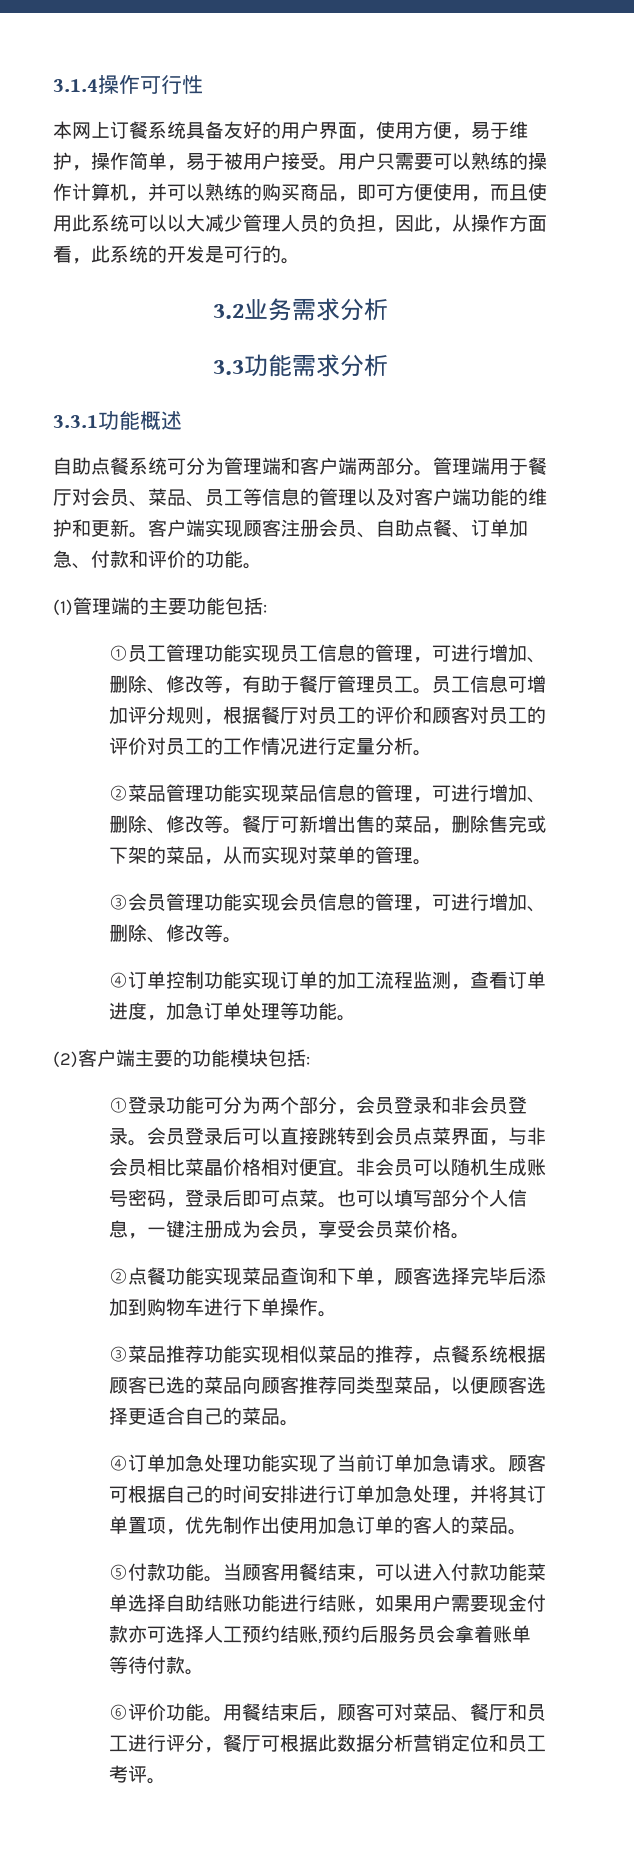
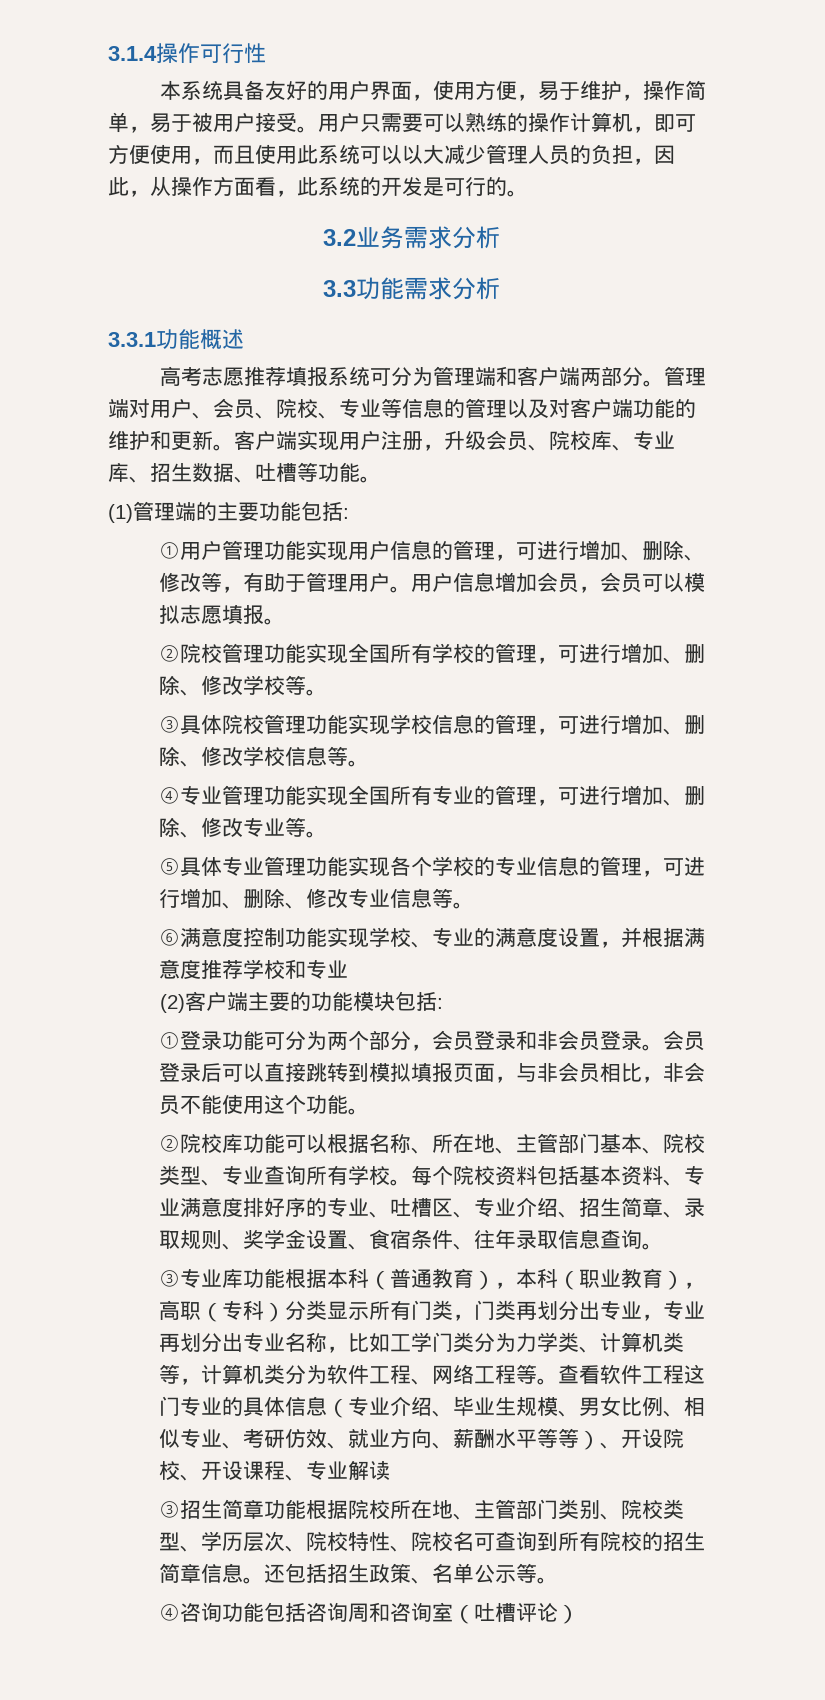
[72,121,148,139] 网上订餐 -> (181, 90) none
[148,183,357,202] 并可以熟练的购买商品， -> (654, 129) none
[53,457,129,475] 自助点餐 -> [159,366,328,387] 高考志愿推荐填报
[490,457,547,475] [53,488,243,507] 用于餐厅对会员、菜品、员工 -> [129,398,381,419] 对用户、会员、院校、专业
[243,519,528,538] [53,550,205,569] 顾客注册会员、自助点餐、订单加急、付款和评价的 -> [339,430,675,451] [108,462,318,483] 用户注册，升级会员、院校库、专业库、招生数据、吐槽等
[127,644,318,662] 员工管理功能实现员工 -> [179,540,390,561] 用户管理功能实现用户
[298,675,546,694] [108,706,546,725] [108,737,432,756] [108,784,546,803] [108,815,546,834] [108,846,432,865] [108,893,546,912] [108,924,242,943] [108,971,166,989] 餐厅管理员工。员工信息可增加评分规则，根据餐厅对员工的评价和顾客对员工的评价对员工的工作情况进行定量分析。 // ②菜品管理功能实现菜品信息的管理，可进行增加、删除、修改等。餐厅可新增出售的菜品，删除售完或下架的菜品，从而实现对菜单的管理。 // ③会员管理功能实现会员信息的管理，可进行增加、删除、修改等。 // ④订单 -> [305,572,705,593] [158,604,285,625] [158,643,705,664] [158,675,327,696] [158,714,705,735] [158,746,369,767] [158,785,705,806] [158,817,327,838] [158,856,705,877] [158,888,474,909] [158,927,243,947] 管理用户。用户信息增加会员，会员可以模拟志愿填报。 // ②院校管理功能实现全国所有学校的管理，可进行增加、删除、修改学校等。 // ③具体院校管理功能实现学校信息的管理，可进行增加、删除、修改学校信息等。 // ④专业管理功能实现全国所有专业的管理，可进行增加、删除、修改专业等。 // ⑤具体专业管理功能实现各个学校的专业信息的管理，可进行增加、删除、修改专业信息等。 // ⑥满意度
[279,971,546,990] [108,1002,356,1021] 订单的加工流程监测，查看订单进度，加急订单处理等功能。 -> [368,927,705,948] [158,959,348,979] 学校、专业的满意度设置，并根据满意度推荐学校和专业
[374,1127,470,1145] 会员点菜界 -> [368,1062,474,1083] 模拟填报页
[184,1158,546,1177] [108,1189,527,1208] [108,1220,470,1239] [108,1267,546,1286] [108,1298,337,1317] [108,1345,546,1364] [108,1376,546,1395] [108,1407,299,1426] [108,1454,546,1473] [108,1485,546,1504] [108,1516,527,1535] [108,1563,546,1582] [108,1594,546,1613] [108,1625,531,1644] [108,1656,204,1675] [108,1703,546,1722] [108,1734,546,1753] [108,1765,166,1784] 菜晶价格相对便宜。非会员可以随机生成账号密码，登录后即可点菜。也可以填写部分个人信息，一键注册成为会员，享受会员菜价格。 // ②点餐功能实现菜品查询和下单，顾客选择完毕后添加到购物车进行下单操作。 // ③菜品推荐功能实现相似菜品的推荐，点餐系统根据顾客已选的菜品向顾客推荐同类型菜品，以便顾客选择更适合自己的菜品。 // ④订单加急处理功能实现了当前订单加急请求。顾客可根据自己的时间安排进行订单加急处理，并将其订单置项，优先制作出使用加急订单的客人的菜品。 // ⑤付款功能。当顾客用餐结束，可以进入付款功能菜单选择自助结账功能进行结账，如果用户需要现金付款亦可选择人工预约结账,预约后服务员会拿着账单等待付款。 // ⑥评价功能。用餐结束后，顾客可对菜品、餐厅和员工进行评分，餐厅可根据此数据分析营销定位和员工考评。 -> [641,1062,705,1083] [158,1094,369,1115] [158,1133,705,1154] [158,1165,705,1186] [158,1197,705,1218] [158,1229,663,1250] [158,1268,705,1290] [158,1300,705,1322] [158,1332,684,1353] [158,1364,705,1385] [158,1396,705,1418] [158,1428,684,1450] [158,1460,390,1481] [158,1499,684,1520] [158,1531,705,1552] [158,1563,558,1584] [158,1602,579,1624] ，非会员不能使用这个功能。 // ②院校库功能可以根据名称、所在地、主管部门基本、院校类型、专业查询所有学校。每个院校资料包括基本资料、专业满意度排好序的专业、吐槽区、专业介绍、招生简章、录取规则、奖学金设置、食宿条件、往年录取信息查询。 // ③专业库功能根据本科（普通教育），本科（职业教育），高职（专科）分类显示所有门类，门类再划分出专业，专业再划分出专业名称，比如工学门类分为力学类、计算机类等，计算机类分为软件工程、网络工程等。查看软件工程这门专业的具体信息（专业介绍、毕业生规模、男女比例、相似专业、考研仿效、就业方向、薪酬水平等等）、开设院校、开设课程、专业解读 // ③招生简章功能根据院校所在地、主管部门类别、院校类型、学历层次、院校特性、院校名可查询到所有院校的招生简章信息。还包括招生政策、名单公示等。 // ④咨询功能包括咨询周和咨询室（吐槽评论）

